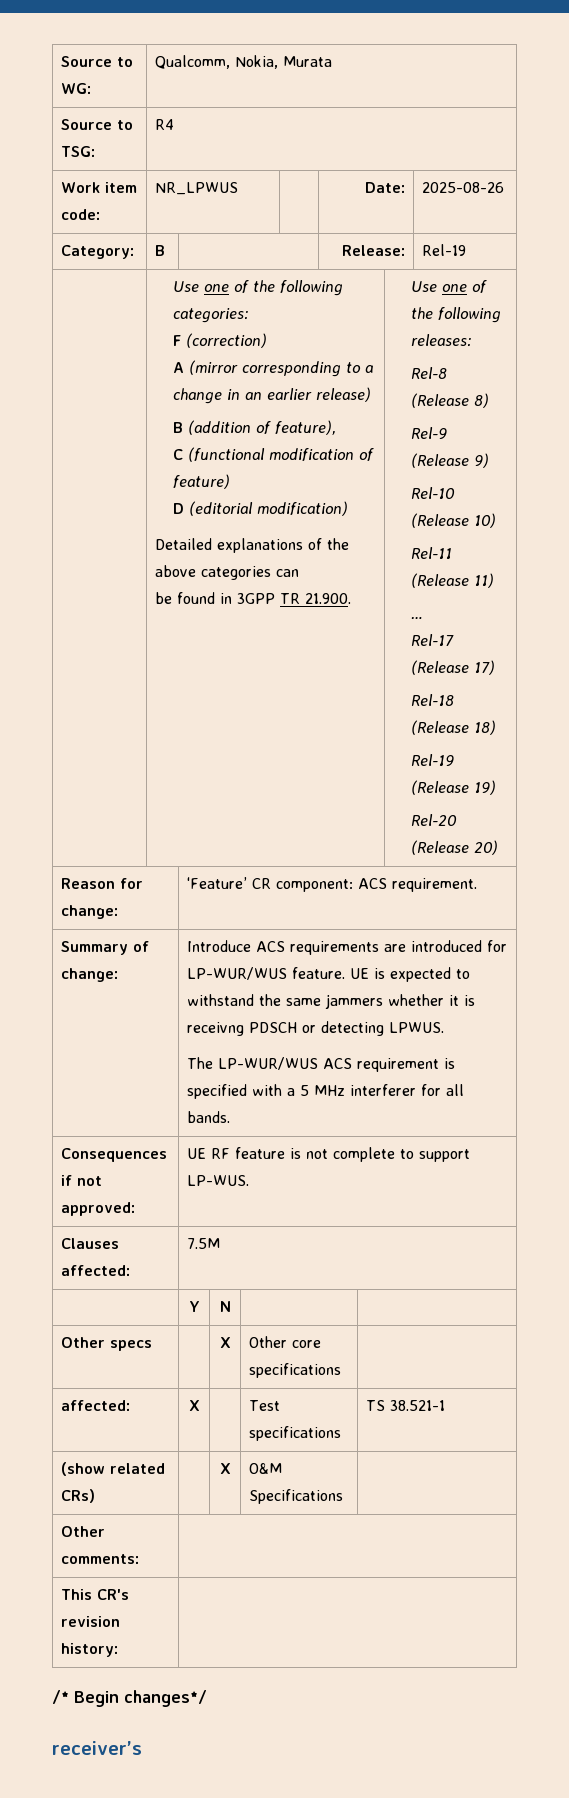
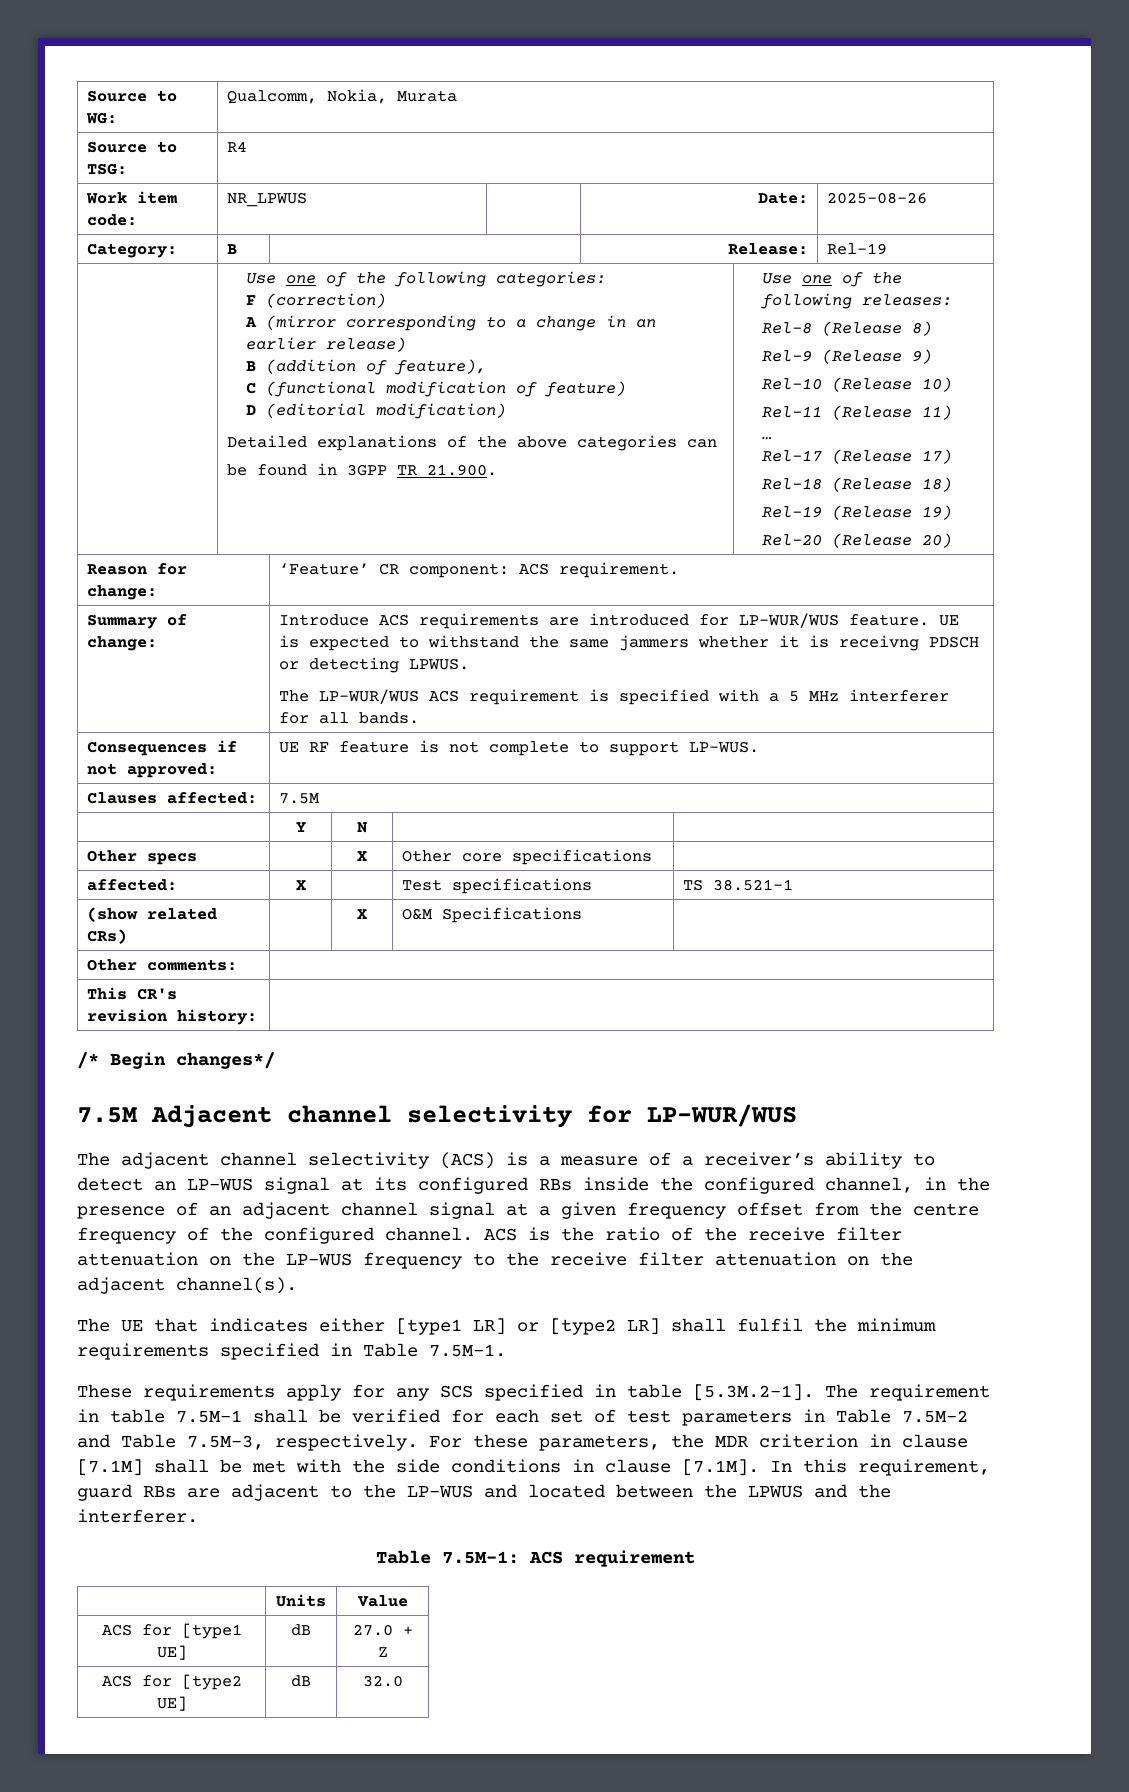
[52,1741,142,1755] receiver’s -> [77,1104,797,1128] [77,1152,935,1169] [77,1177,990,1194] [77,1202,979,1219] [77,1227,902,1244] [77,1252,913,1269] [77,1277,297,1294] [77,1318,936,1335] [77,1343,506,1360] [77,1384,990,1401] [77,1409,968,1426] [77,1434,968,1451] [77,1459,990,1476] [77,1484,891,1501] [77,1509,198,1523] [376,1550,695,1567] [276,1594,326,1607] [356,1595,408,1607] [101,1623,242,1639] [156,1645,187,1660] [291,1624,311,1636] [352,1624,413,1636] [377,1647,388,1657] [101,1674,242,1690] [156,1696,187,1711] [291,1675,311,1687] [362,1675,403,1687] 7.5M Adjacent channel selectivity for LP-WUR/WUS // The adjacent channel selectivity (ACS) is a measure of a receiver’s ability to detect an LP-WUS signal at its configured RBs inside the configured channel, in the presence of an adjacent channel signal at a given frequency offset from the centre frequency of the configured channel. ACS is the ratio of the receive filter attenuation on the LP-WUS frequency to the receive filter attenuation on the adjacent channel(s). // The UE that indicates either [type1 LR] or [type2 LR] shall fulfil the minimum requirements specified in Table 7.5M-1. // These requirements apply for any SCS specified in table [5.3M.2-1]. The requirement in table 7.5M-1 shall be verified for each set of test parameters in Table 7.5M-2 and Table 7.5M-3, respectively. For these parameters, the MDR criterion in clause [7.1M] shall be met with the side conditions in clause [7.1M]. In this requirement, guard RBs are adjacent to the LP-WUS and located between the LPWUS and the interferer. // Table 7.5M-1: ACS requirement // | Units | Value // ACS for [type1 UE] | dB | 27.0 + Z // ACS for [type2 UE] | dB | 32.0

